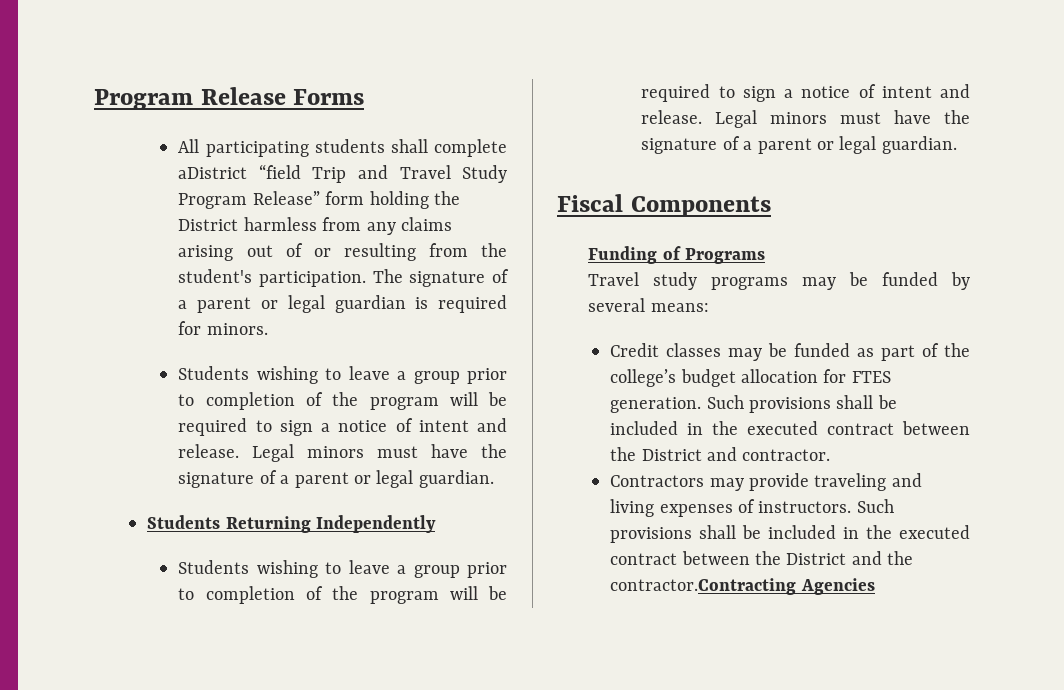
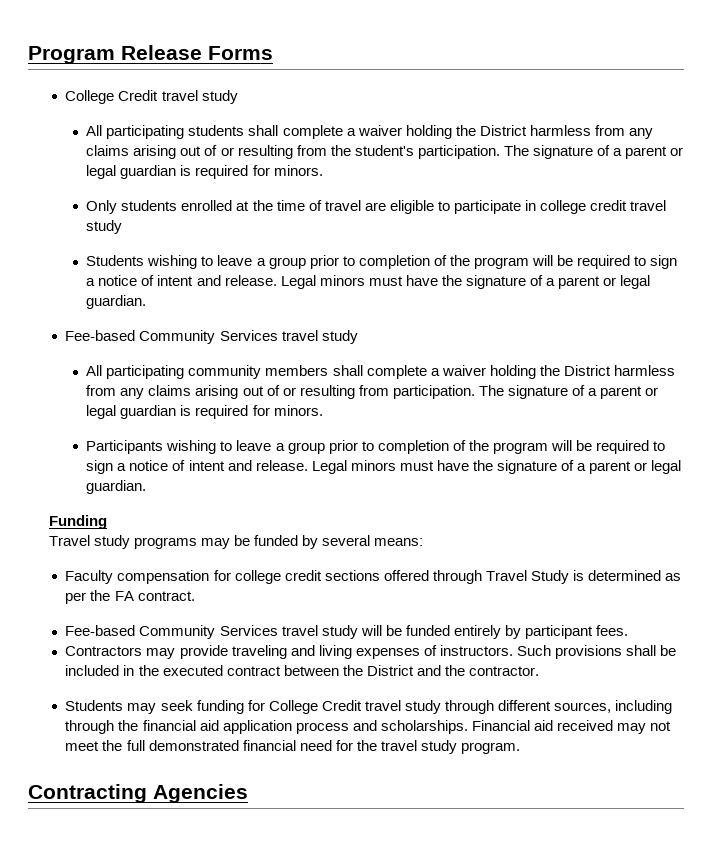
(365, 97) none -> [65,90,238,104] // College Credit travel study
[178,164,508,183] [178,191,365,209] aDistrict “field Trip and Travel Study Program Release” form -> [346,125,402,136] a waiver
(268, 329) none -> [86,200,667,214] [86,220,123,234] // Only students enrolled at the time of travel are eligible to participate in college credit travel study
[147,515,437,533] [178,560,250,574] Students Returning Independently // Students -> [65,330,358,344] [86,365,675,379] [86,385,659,399] [86,405,323,419] [86,440,164,454] Fee-based Community Services travel study // All participating community members shall complete a waiver holding the District harmless from any claims arising out of or resulting from participation. The signature of a parent or legal guardian is required for minors. // Participants
[557,194,771,217] // Fiscal Components -> (147, 487) none
[662,246,766,264] of Programs -> (107, 522) none
[610,343,970,361] [610,369,891,387] [610,395,897,413] [610,421,970,435] [610,447,831,461] Credit classes may be funded as part of the college’s budget allocation for FTES generation. Such provisions shall be included in the executed contract between the District and contractor. -> [65,570,682,584] [65,590,195,604] [65,625,628,639] Faculty compensation for college credit sections offered through Travel Study is determined as per the FA contract. // Fee-based Community Services travel study will be funded entirely by participant fees.
[610,578,797,595] contractor.Contracting -> [468,666,539,676] [65,700,673,714] [65,720,672,734] [65,740,520,754] [28,784,147,803] contractor. // Students may seek funding for College Credit travel study through different sources, including through the financial aid application process and scholarships. Financial aid received may not meet the full demonstrated financial need for the travel study program. // Contracting

